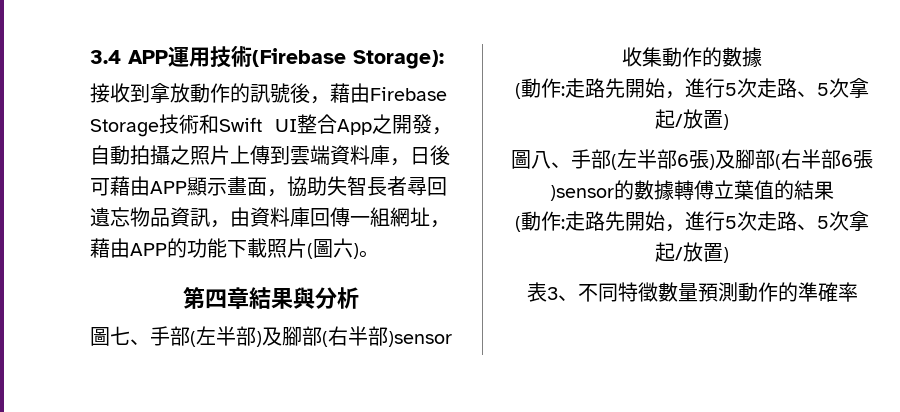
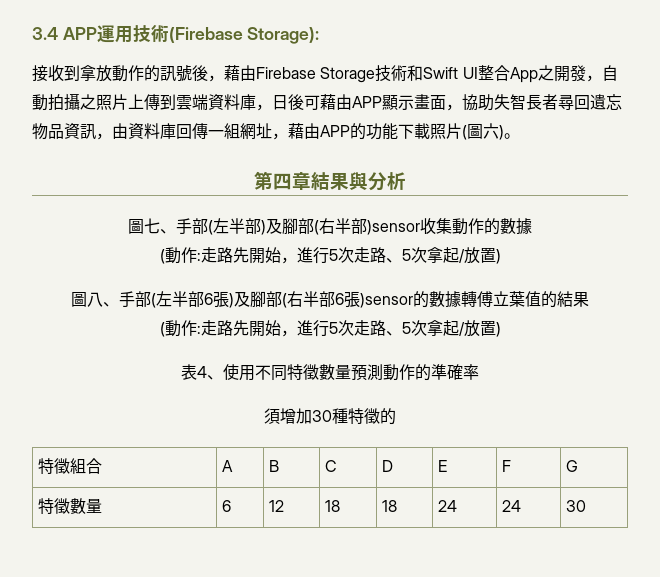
[546,287,578,301] 3、 -> [197,364,255,381] 4、使用
(858, 292) none -> [264,408,396,425] [38,458,103,474] [222,460,234,472] [269,460,280,472] [325,460,338,472] [382,460,394,472] [438,460,448,472] [502,460,512,472] [566,460,579,472] [38,498,103,514] [222,500,232,512] [269,500,285,512] [325,500,341,512] [382,500,398,512] [438,500,458,512] [502,500,522,512] [566,500,587,512] // 須增加30種特徵的 // 特徵組合 | A | B | C | D | E | F | G // 特徵數量 | 6 | 12 | 18 | 18 | 24 | 24 | 30

